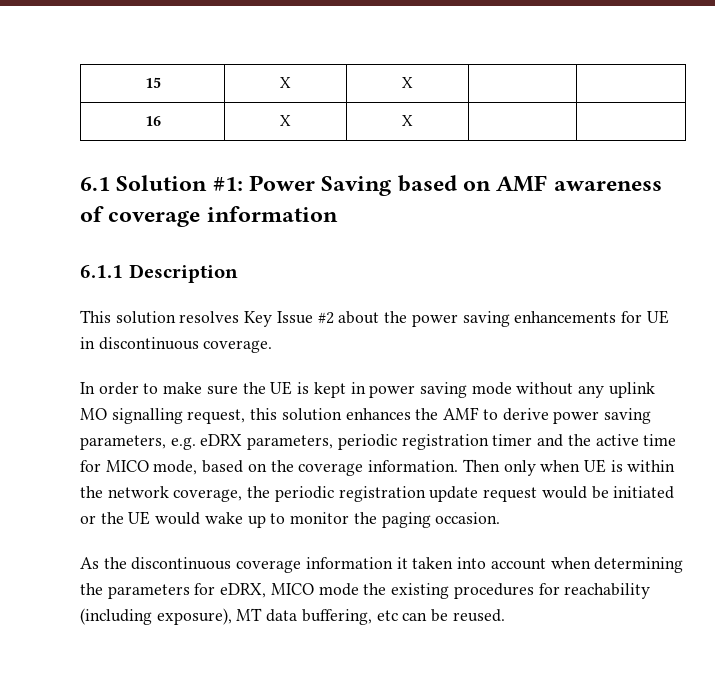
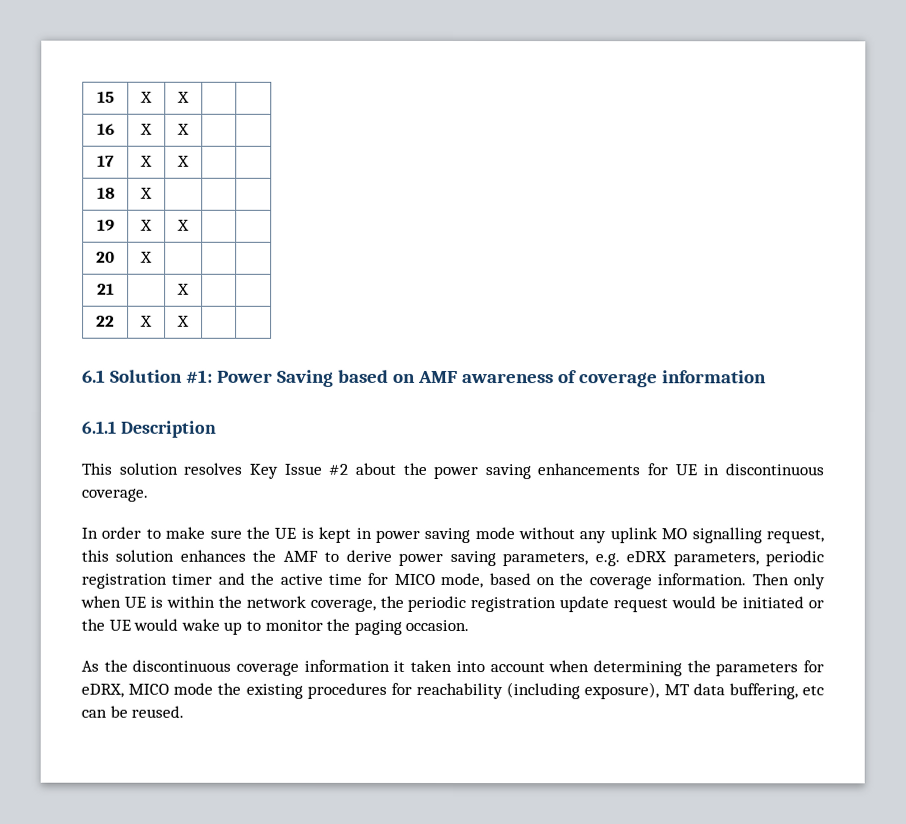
(413, 120) none -> [97,155,115,167] [140,155,153,167] [177,155,190,167] [96,187,115,199] [140,187,153,199] [96,219,115,231] [140,219,153,231] [177,219,190,231] [96,251,115,263] [140,251,153,263] [96,283,115,295] [177,283,190,295] [96,315,115,327] [140,315,153,327] [177,315,190,327] // 17 | X | X | | // 18 | X | | | // 19 | X | X | | // 20 | X | | | // 21 | | X | | // 22 | X | X | |

